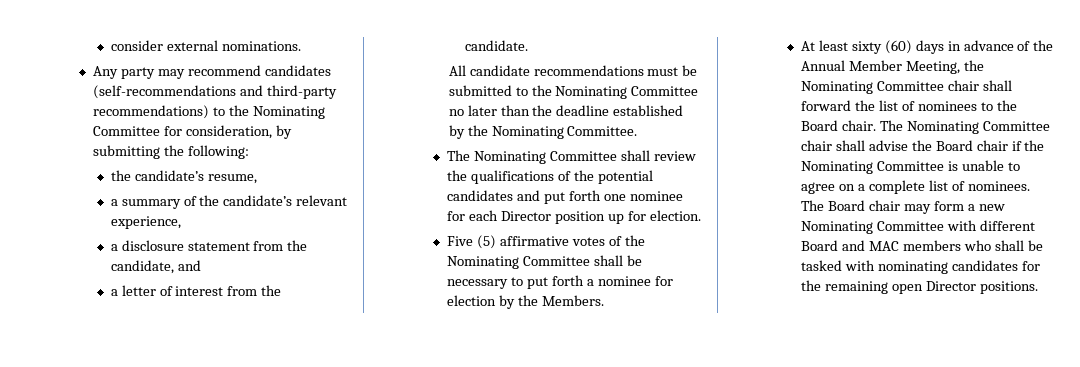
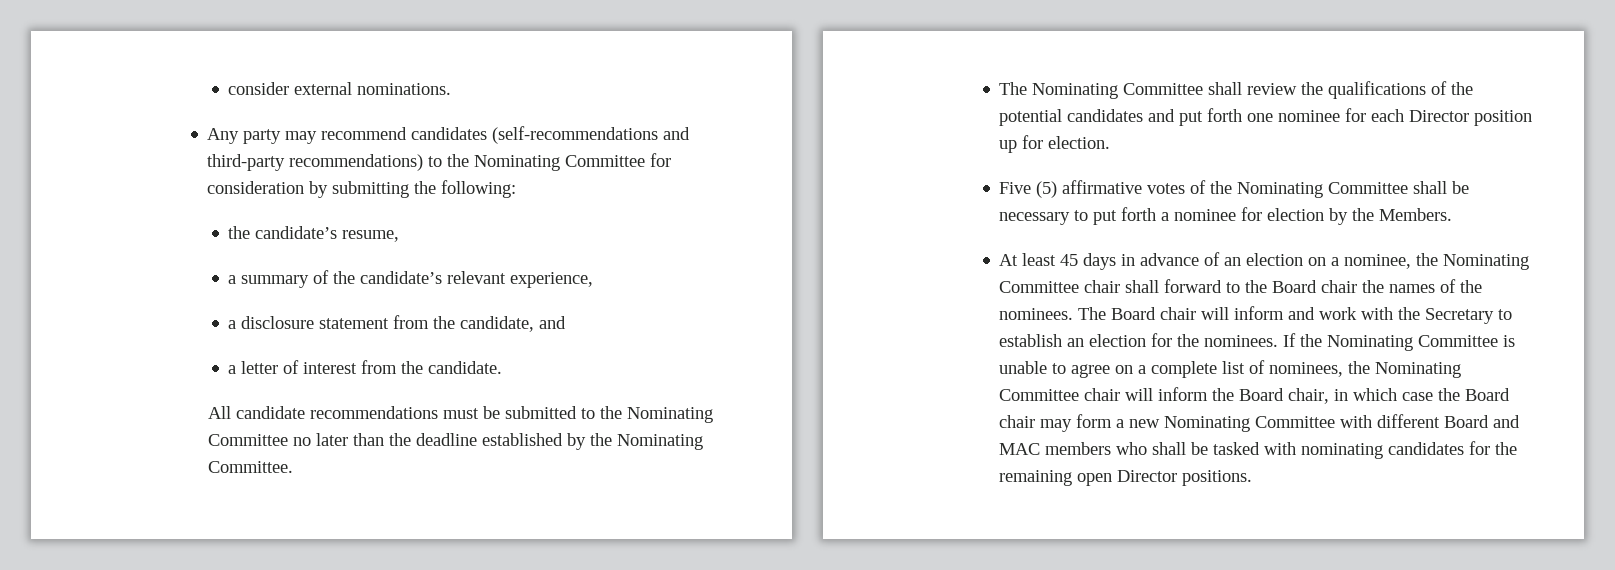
[185,125,272,139] consideration, -> [207,181,305,194] consideration
[851,40,912,54] sixty (60) -> [1060,254,1079,266] 45
[1033,40,1054,51] [801,60,960,74] the Annual Member Meeting, -> [1224,253,1412,269] an election on a nominee,
[854,100,1017,111] [801,120,1050,134] [801,140,1022,151] the list of nominees to the Board chair. The Nominating Committee chair shall advise the Board chair if -> [1226,279,1483,293] [999,306,1513,324] [999,333,1297,347] to the Board chair the names of the nominees. The Board chair will inform and work with the Secretary to establish an election for the nominees. If
[967,181,1030,191] [801,200,825,211] nominees. The -> [1269,361,1462,378] [999,387,1461,404] nominees, the Nominating Committee chair will inform the Board chair, in which case the

